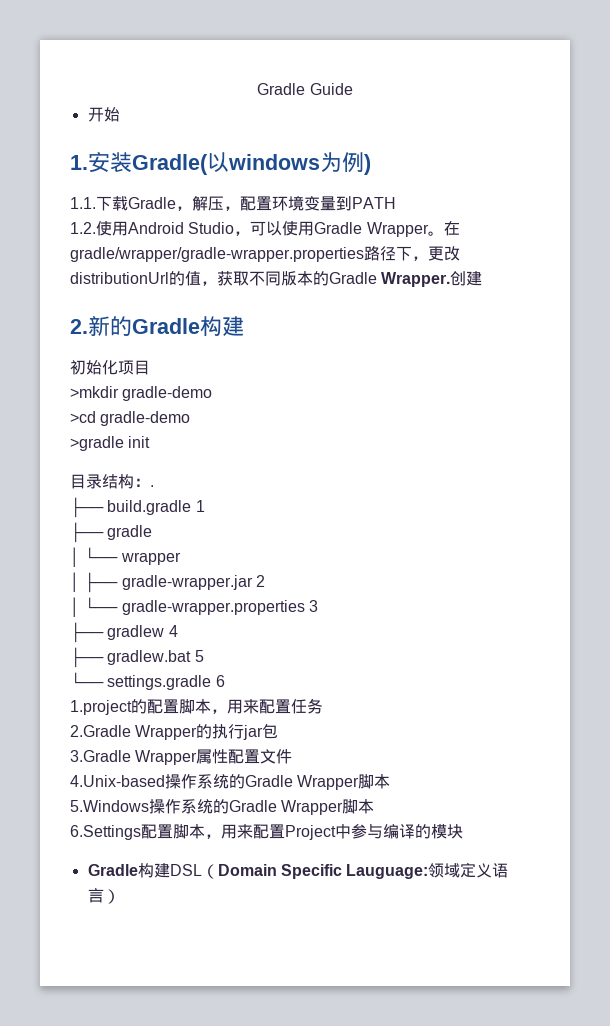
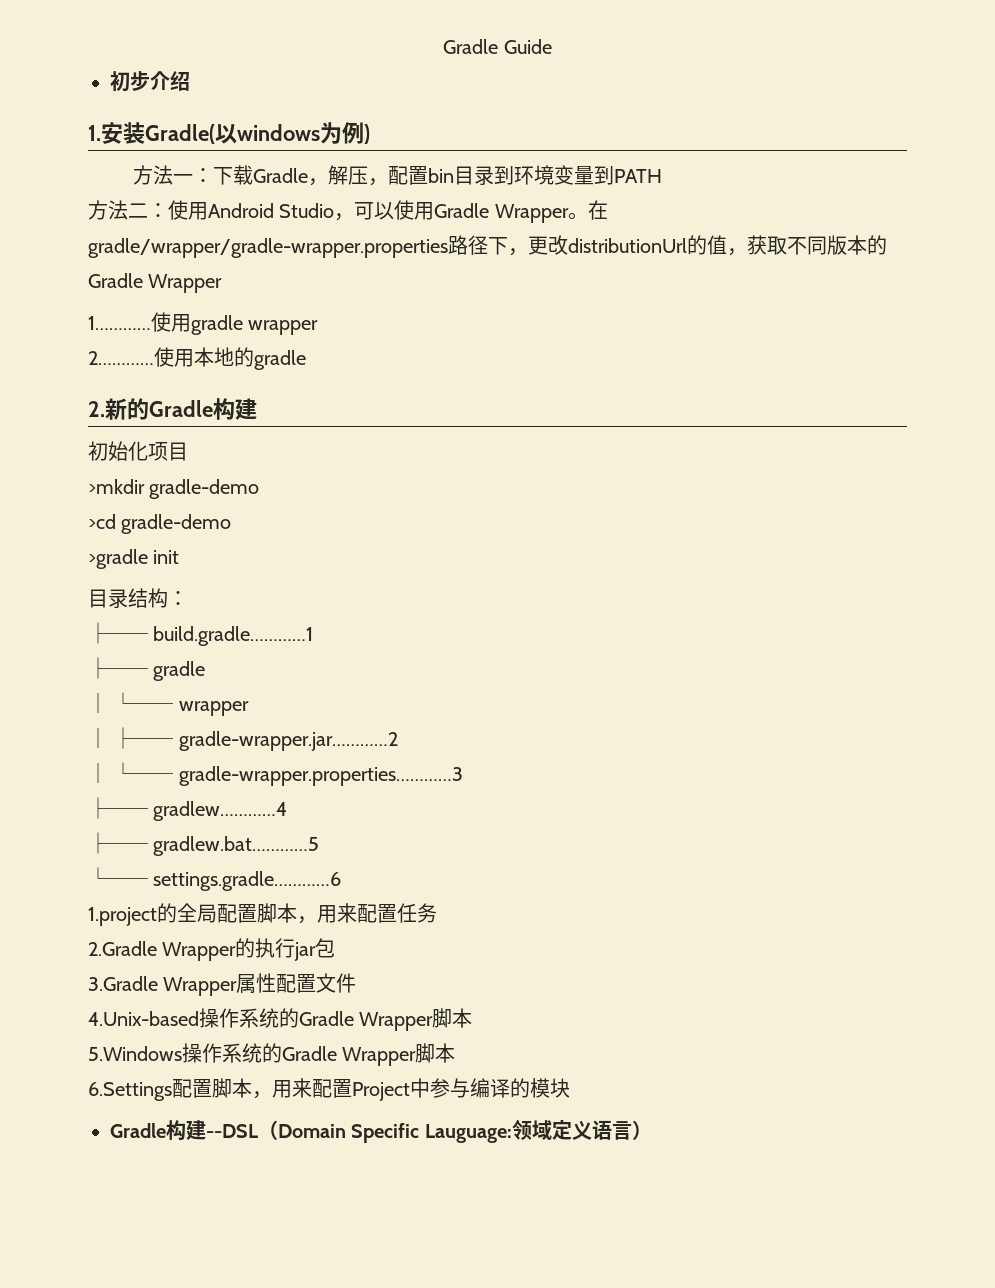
[87,107,120,122] 开始 -> [110,71,190,92] 初步介绍
[70,197,96,209] 1.1. -> [132,165,213,185] 方法一：
(272, 203) none -> [427,166,514,185] bin目录到
[70,222,96,234] 1.2. -> [88,200,168,220] 方法二：
[381,271,483,287] Wrapper.创建 -> [148,274,223,293] [88,312,319,335] [88,347,306,370] Wrapper // 1…………使用gradle wrapper // 2…………使用本地的gradle
[150,485,154,487] [70,497,205,518] . // ├── build.gradle 1 -> [88,622,314,646] // ├── build.gradle…………1
[121,575,265,590] [70,597,318,617] [70,622,178,643] [70,647,204,668] [70,672,225,690] gradle-wrapper.jar 2 // │ └── gradle-wrapper.properties 3 // ├── gradlew 4 // ├── gradlew.bat 5 // └── settings.gradle 6 -> [178,731,398,751] [88,762,463,786] [88,797,288,821] [88,832,320,856] [88,867,342,891] gradle-wrapper.jar…………2 // │ └── gradle-wrapper.properties…………3 // ├── gradlew…………4 // ├── gradlew.bat…………5 // └── settings.gradle…………6
(147, 706) none -> [177,903,217,923] 全局
[169,864,202,876] DSL -> [206,1124,258,1138] --DSL

